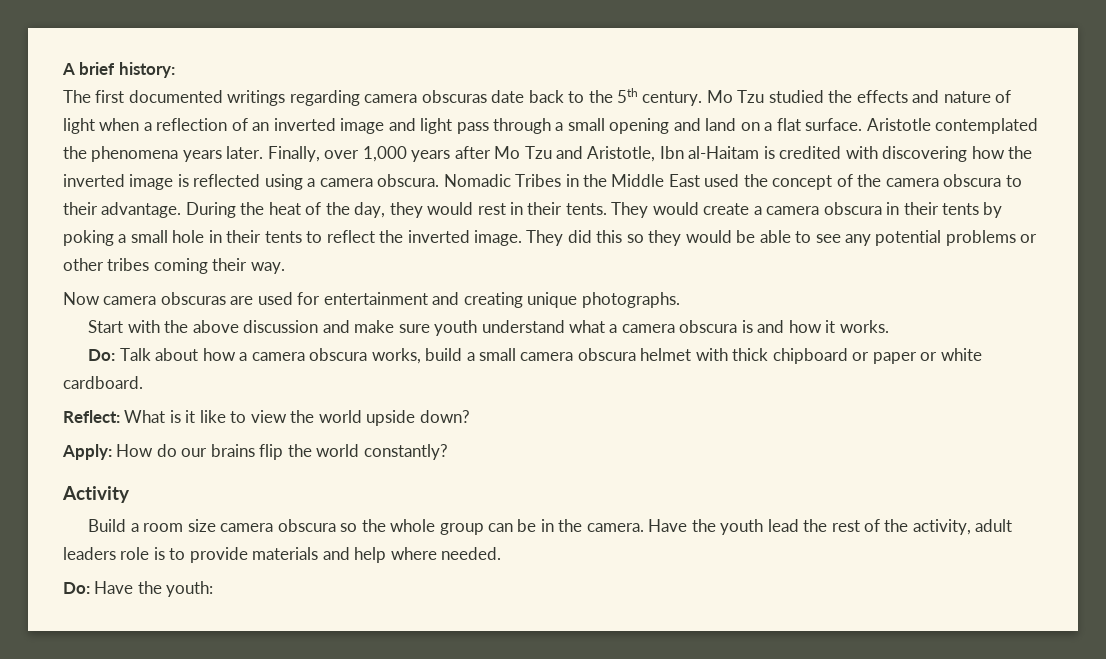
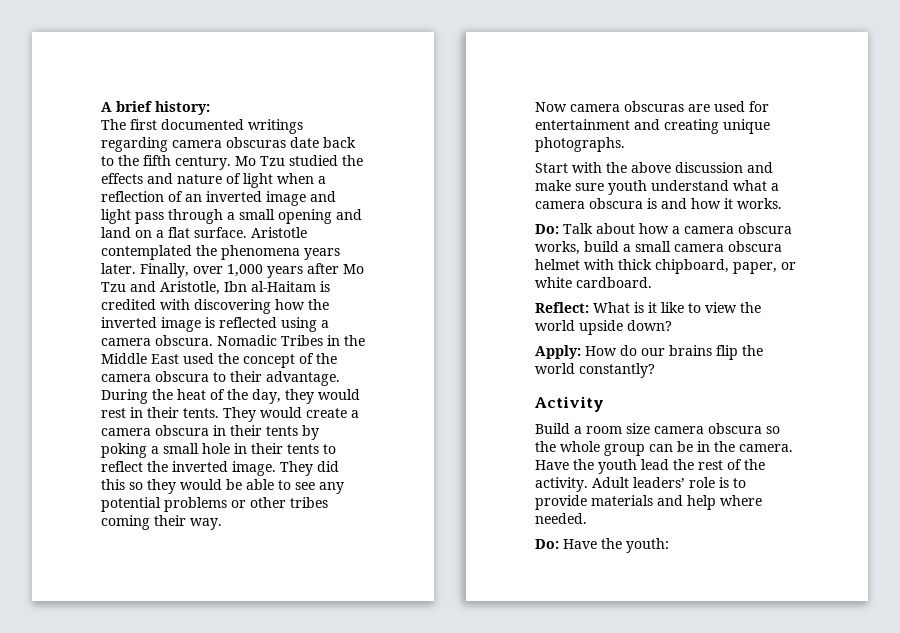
[617,88,639,103] 5th -> [143,155,171,166] fifth
[772,348,917,364] chipboard or paper -> [655,259,777,274] chipboard, paper,
[912,519,1013,535] [63,547,116,560] activity, adult leaders -> [535,477,685,492] activity. Adult leaders’

